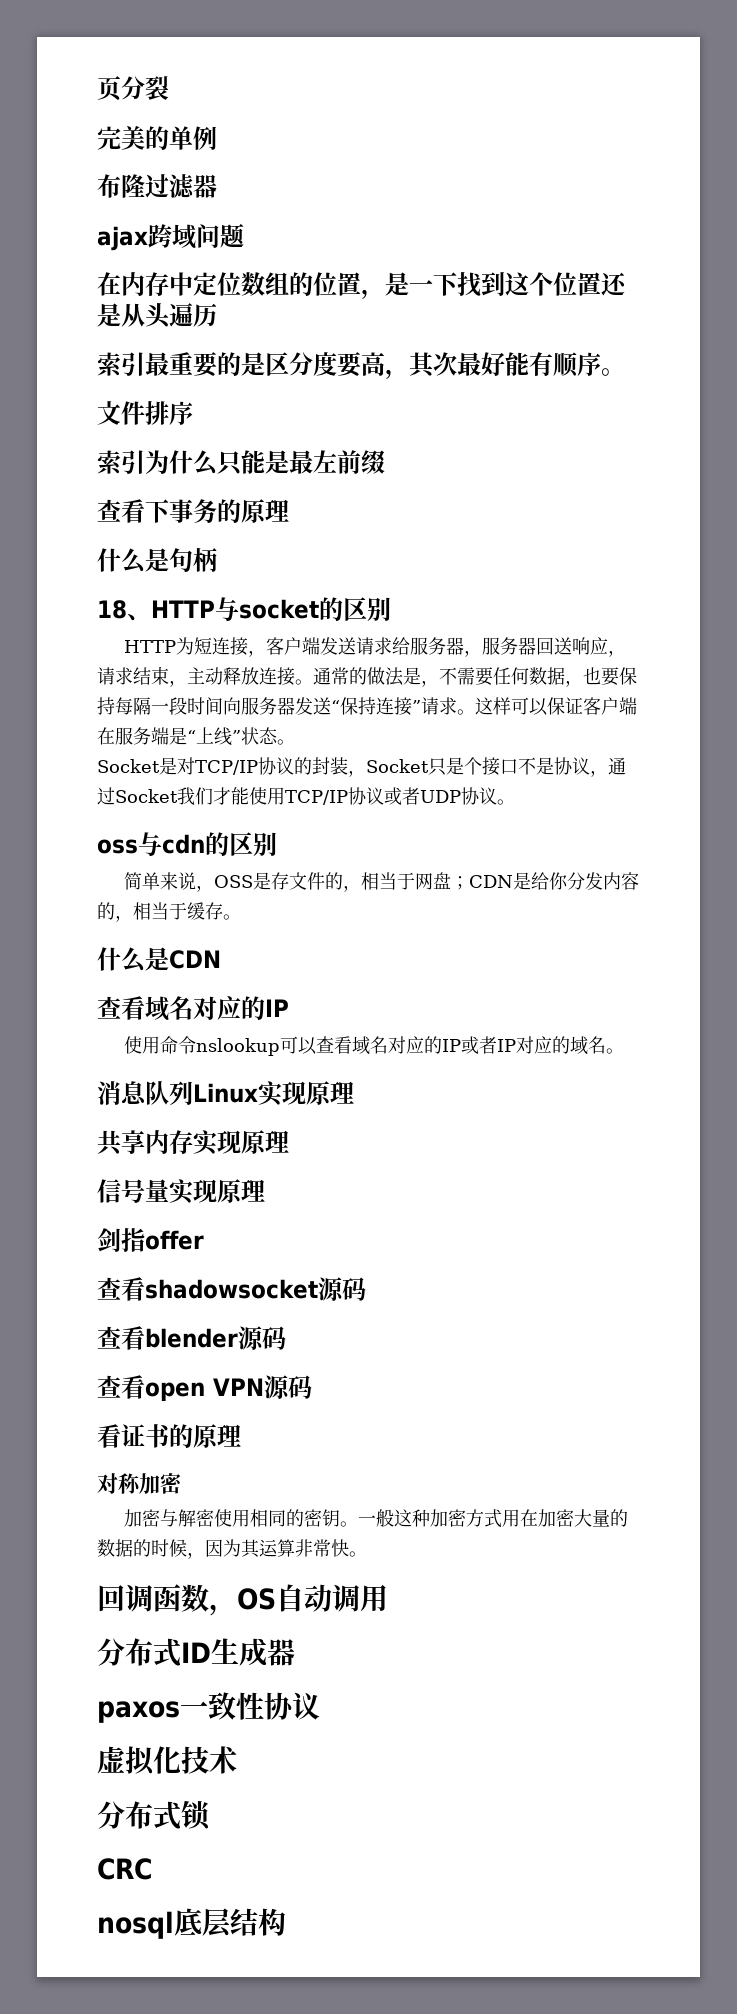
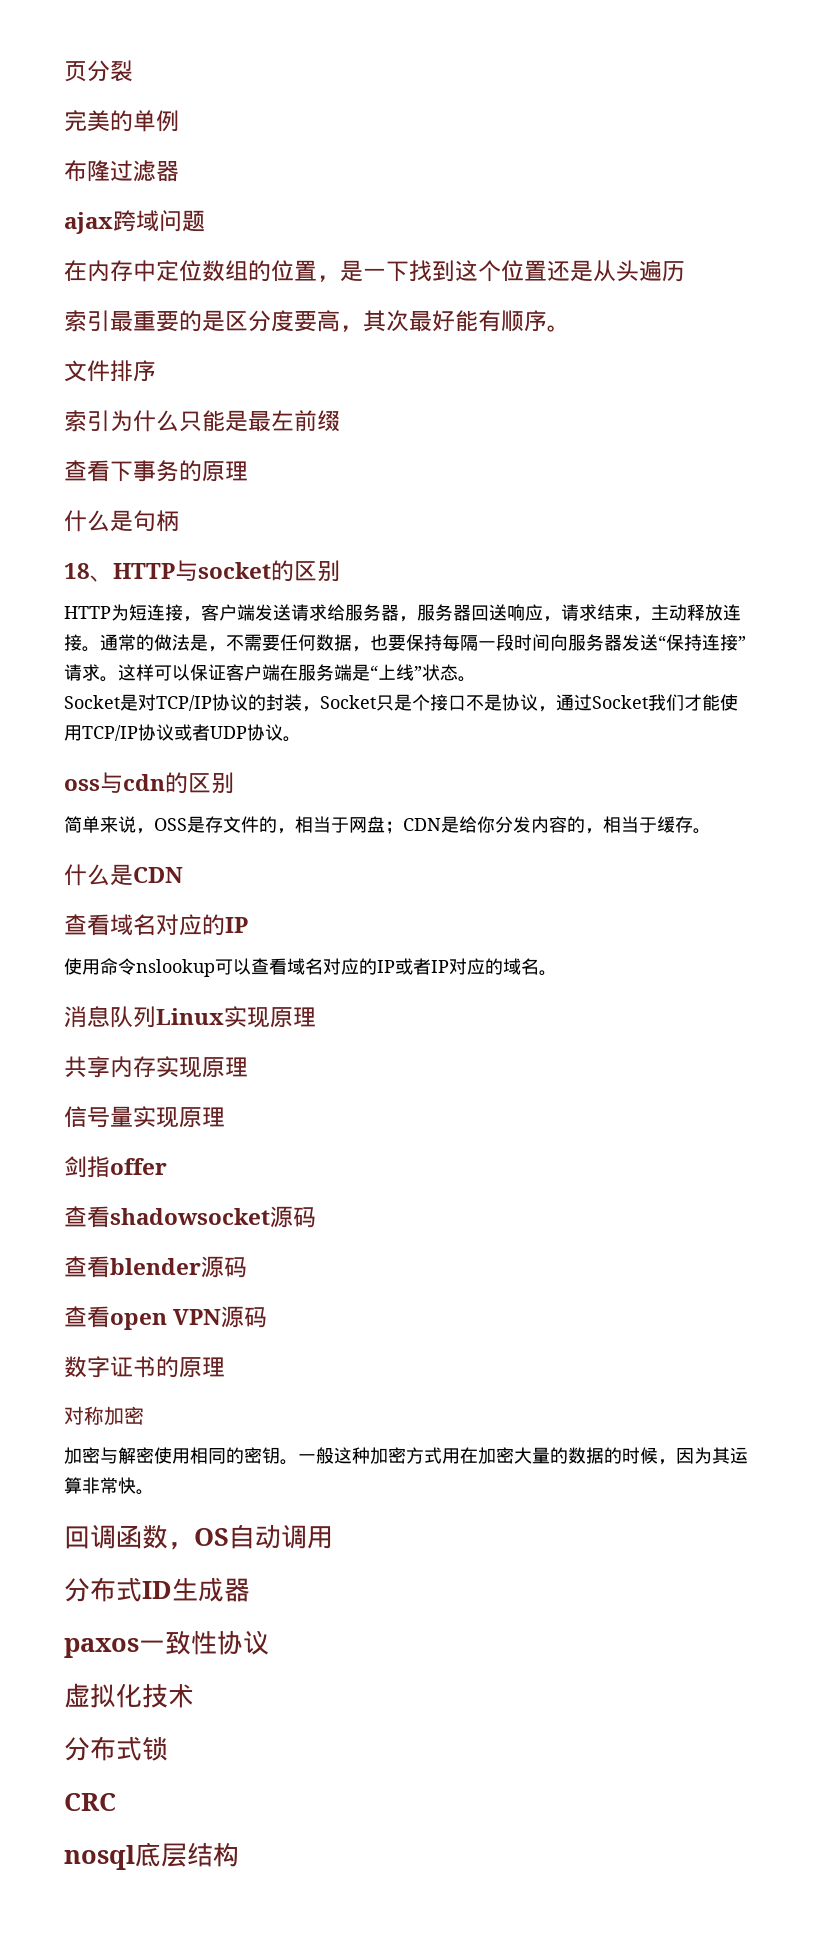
[97,1424,121,1448] 看 -> [64,1356,110,1378] 数字

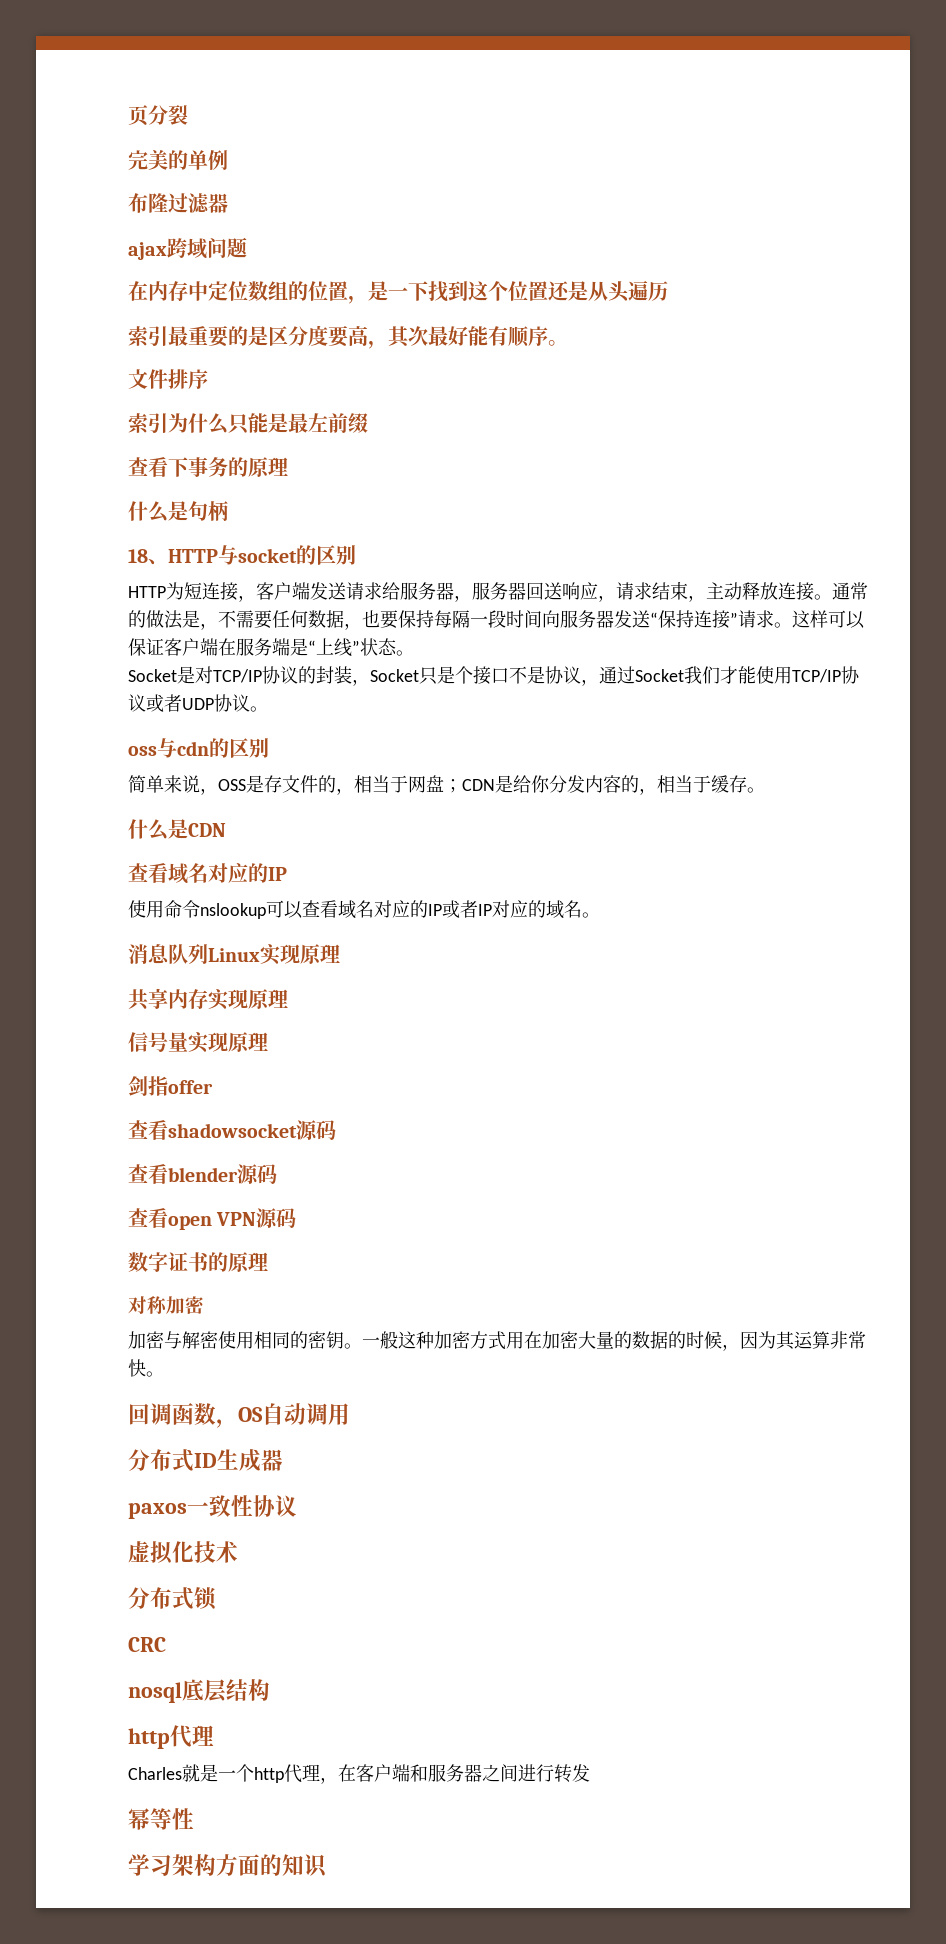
(239, 1854) none -> [128,1725,214,1749] [128,1764,590,1784] [128,1808,194,1830] [128,1854,328,1878] // http代理 // Charles就是一个http代理，在客户端和服务器之间进行转发 // 幂等性 // 学习架构方面的知识

